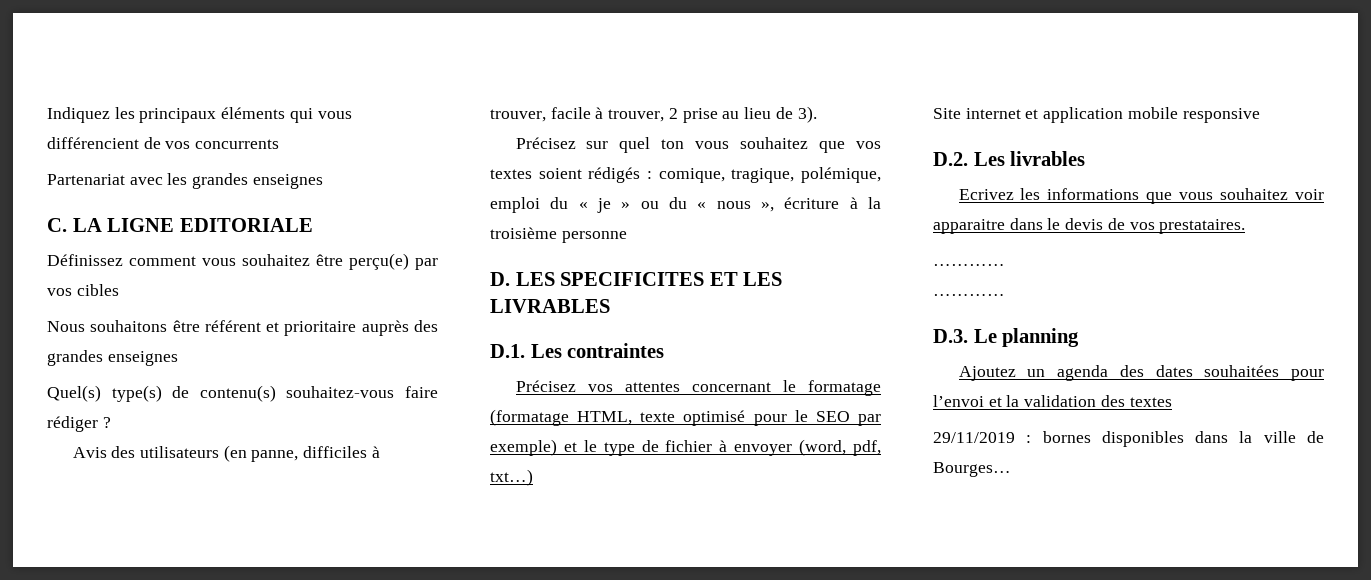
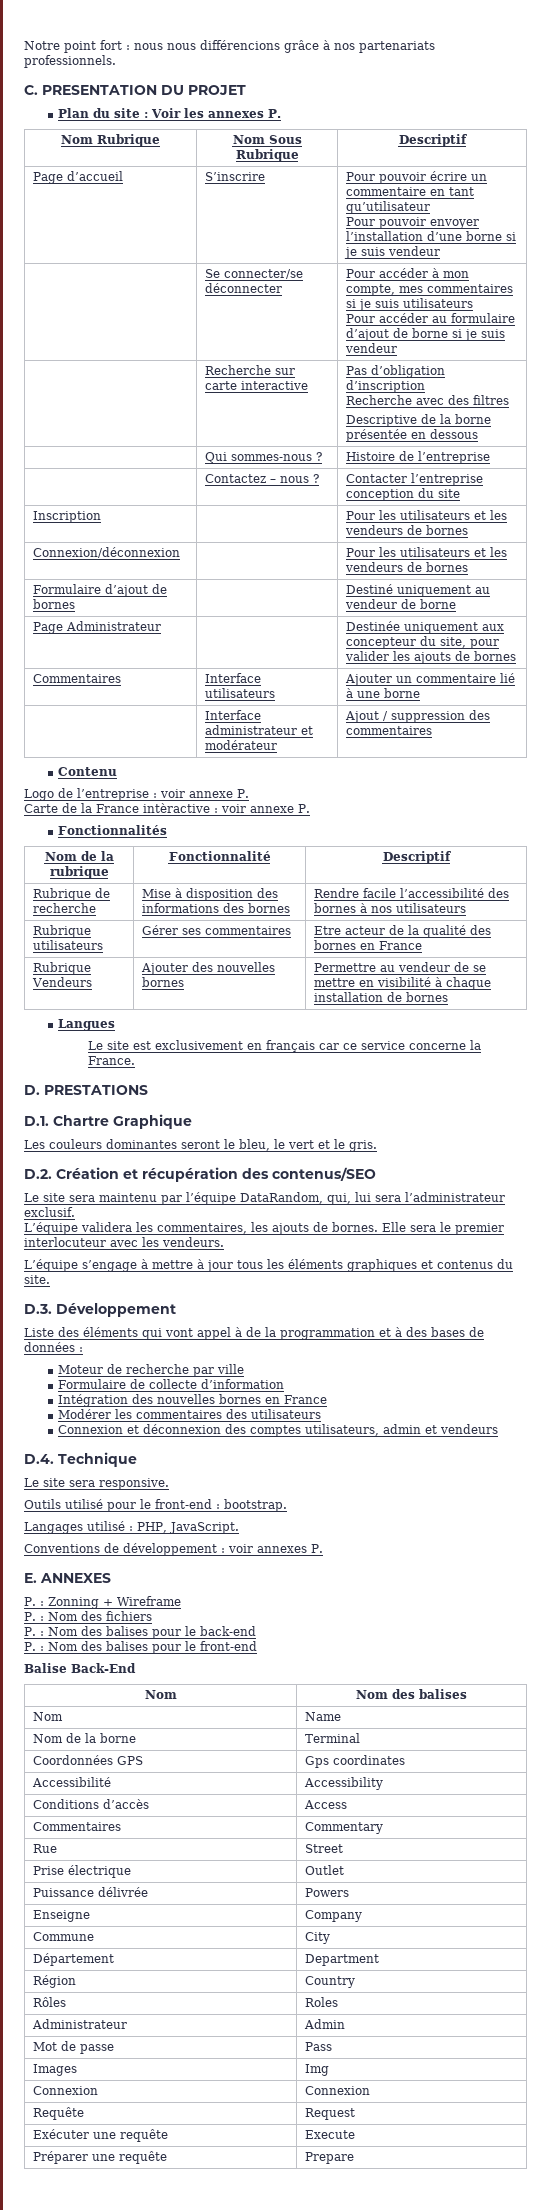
[47,107,352,123] [47,137,280,149] [47,173,323,189] [47,218,313,232] [47,253,438,270] [47,284,119,296] [47,320,438,336] [47,350,178,366] [47,385,438,402] [47,416,111,432] [72,445,380,462] [490,106,817,123] [515,137,881,153] [490,167,881,183] [490,197,881,213] [490,227,627,243] [490,272,783,286] [490,299,610,313] [490,343,665,358] [515,380,881,396] [490,409,881,426] [490,439,881,456] [490,469,533,486] [933,107,1260,123] [933,151,1086,166] [958,188,1324,204] [933,218,1246,234] [933,264,1005,266] [933,294,1005,296] [933,328,1080,347] [958,365,1324,381] [933,395,1172,407] [933,431,1324,447] [933,462,1011,477] Indiquez les principaux éléments qui vous différencient de vos concurrents // Partenariat avec les grandes enseignes // C. LA LIGNE EDITORIALE // Définissez comment vous souhaitez être perçu(e) par vos cibles // Nous souhaitons être référent et prioritaire auprès des grandes enseignes // Quel(s) type(s) de contenu(s) souhaitez-vous faire rédiger ? // Avis des utilisateurs (en panne, difficiles à trouver, facile à trouver, 2 prise au lieu de 3). // Précisez sur quel ton vous souhaitez que vos textes soient rédigés : comique, tragique, polémique, emploi du « je » ou du « nous », écriture à la troisième personne // D. LES SPECIFICITES ET LES LIVRABLES // D.1. Les contraintes // Précisez vos attentes concernant le formatage (formatage HTML, texte optimisé pour le SEO par exemple) et le type de fichier à envoyer (word, pdf, txt…) // Site internet et application mobile responsive // D.2. Les livrables // Ecrivez les informations que vous souhaitez voir apparaitre dans le devis de vos prestataires. // ………… // ………… // D.3. Le planning // Ajoutez un agenda des dates souhaitées pour l’envoi et la validation des textes // 29/11/2019 : bornes disponibles dans la ville de Bourges… -> [24,40,435,53] [24,55,116,68] [24,85,246,95] [57,108,281,118] [61,134,160,147] [232,135,302,144] [235,149,299,162] [398,134,467,147] [33,171,124,184] [205,172,266,181] [346,171,488,184] [346,187,475,196] [346,201,431,214] [346,217,480,229] [346,231,517,241] [344,246,441,259] [205,269,304,279] [205,283,283,293] [346,268,470,278] [346,284,514,296] [346,298,474,311] [346,313,516,323] [346,328,506,341] [345,343,398,353] [205,365,296,375] [205,381,309,390] [346,365,446,378] [346,380,426,393] [346,395,510,405] [346,414,492,427] [346,429,479,442] [205,452,323,463] [346,451,491,464] [205,474,320,483] [346,473,484,486] [346,488,461,501] [33,511,102,523] [346,510,508,520] [345,525,469,535] [33,547,181,558] [346,547,508,557] [345,562,469,572] [33,584,168,597] [33,599,76,609] [346,584,491,597] [345,599,457,609] [33,621,162,634] [346,621,505,634] [346,636,500,649] [345,651,517,664] [33,674,122,683] [205,673,262,683] [205,688,276,698] [345,673,516,686] [346,688,421,698] [205,710,262,720] [205,725,314,735] [205,740,278,750] [345,710,491,723] [346,726,433,735] [57,767,117,776] [24,788,249,801] [24,803,310,813] [57,825,167,835] [44,851,114,861] [49,866,109,879] [168,851,271,861] [382,851,451,864] [33,888,111,901] [33,903,97,913] [142,888,279,901] [142,903,291,913] [314,888,510,898] [314,903,467,913] [33,925,92,938] [33,940,104,950] [142,925,292,935] [314,925,492,938] [314,940,423,950] [33,962,92,975] [32,977,93,987] [141,962,276,975] [142,977,185,987] [314,962,487,972] [314,977,492,990] [314,992,449,1002] [57,1019,115,1031] [88,1040,482,1052] [88,1056,136,1065] [24,1085,148,1095] [24,1114,192,1129] [24,1139,377,1152] [24,1167,376,1182] [24,1192,505,1205] [24,1207,75,1217] [24,1222,504,1235] [24,1237,224,1247] [24,1259,513,1272] [24,1275,50,1284] [24,1303,176,1317] [24,1327,484,1340] [24,1342,83,1352] [57,1364,244,1377] [57,1379,284,1389] [57,1394,327,1407] [57,1409,321,1419] [57,1424,498,1437] [24,1452,137,1467] [24,1478,169,1490] [24,1499,287,1512] [24,1521,239,1534] [24,1543,323,1556] [24,1573,111,1583] [24,1596,181,1609] [24,1611,152,1621] [24,1626,256,1639] [24,1641,257,1654] [24,1663,136,1673] [144,1690,177,1699] [356,1689,467,1699] [33,1712,64,1721] [305,1712,342,1721] [33,1733,137,1743] [305,1733,361,1743] [33,1755,144,1765] [305,1755,406,1768] [32,1777,112,1787] [304,1777,384,1790] [33,1799,150,1809] [304,1800,348,1809] [33,1822,122,1831] [305,1822,384,1834] [33,1844,58,1853] [305,1844,344,1853] [33,1865,132,1878] [305,1865,345,1875] [33,1887,149,1897] [305,1888,350,1897] [33,1910,91,1922] [305,1910,363,1922] [33,1932,95,1941] [305,1932,331,1944] [33,1953,115,1966] [305,1954,380,1966] [33,1975,77,1988] [305,1976,356,1988] [33,1997,67,2007] [305,1997,339,2007] [32,2019,128,2029] [304,2019,346,2029] [33,2041,115,2054] [305,2042,333,2051] [33,2064,78,2076] [305,2064,330,2076] [33,2086,99,2095] [305,2086,371,2095] [33,2107,85,2120] [305,2108,356,2120] [33,2129,169,2142] [305,2130,356,2139] [33,2151,168,2164] [305,2152,355,2164] Notre point fort : nous nous différencions grâce à nos partenariats professionnels. // C. PRESENTATION DU PROJET // Plan du site : Voir les annexes P. // Nom Rubrique | Nom Sous Rubrique | Descriptif // Page d’accueil | S’inscrire | Pour pouvoir écrire un commentaire en tant qu’utilisateur // Pour pouvoir envoyer l’installation d’une borne si je suis vendeur // | Se connecter/se déconnecter | Pour accéder à mon compte, mes commentaires si je suis utilisateurs // Pour accéder au formulaire d’ajout de borne si je suis vendeur // | Recherche sur carte interactive | Pas d’obligation d’inscription // Recherche avec des filtres // Descriptive de la borne présentée en dessous // | Qui sommes-nous ? | Histoire de l’entreprise // | Contactez – nous ? | Contacter l’entreprise conception du site // Inscription | | Pour les utilisateurs et les vendeurs de bornes // Connexion/déconnexion | | Pour les utilisateurs et les vendeurs de bornes // Formulaire d’ajout de bornes | | Destiné uniquement au vendeur de borne // Page Administrateur | | Destinée uniquement aux concepteur du site, pour valider les ajouts de bornes // Commentaires | Interface utilisateurs | Ajouter un commentaire lié à une borne // | Interface administrateur et modérateur | Ajout / suppression des commentaires // Contenu // Logo de l’entreprise : voir annexe P. // Carte de la France intèractive : voir annexe P. // Fonctionnalités // Nom de la rubrique | Fonctionnalité | Descriptif // Rubrique de recherche | Mise à disposition des informations des bornes | Rendre facile l’accessibilité des bornes à nos utilisateurs // Rubrique utilisateurs | Gérer ses commentaires | Etre acteur de la qualité des bornes en France // Rubrique Vendeurs | Ajouter des nouvelles bornes | Permettre au vendeur de se mettre en visibilité à chaque installation de bornes // Langues // Le site est exclusivement en français car ce service concerne la France. // D. PRESTATIONS // D.1. Chartre Graphique // Les couleurs dominantes seront le bleu, le vert et le gris. // D.2. Création et récupération des contenus/SEO // Le site sera maintenu par l’équipe DataRandom, qui, lui sera l’administrateur exclusif. // L’équipe validera les commentaires, les ajouts de bornes. Elle sera le premier interlocuteur avec les vendeurs. // L’équipe s’engage à mettre à jour tous les éléments graphiques et contenus du site. // D.3. Développement // Liste des éléments qui vont appel à de la programmation et à des bases de données : // Moteur de recherche par ville // Formulaire de collecte d’information // Intégration des nouvelles bornes en France // Modérer les commentaires des utilisateurs // Connexion et déconnexion des comptes utilisateurs, admin et vendeurs // D.4. Technique // Le site sera responsive. // Outils utilisé pour le front-end : bootstrap. // Langages utilisé : PHP, JavaScript. // Conventions de développement : voir annexes P. // E. ANNEXES // P. : Zonning + Wireframe // P. : Nom des fichiers // P. : Nom des balises pour le back-end // P. : Nom des balises pour le front-end // Balise Back-End // Nom | Nom des balises // Nom | Name // Nom de la borne | Terminal // Coordonnées GPS | Gps coordinates // Accessibilité | Accessibility // Conditions d’accès | Access // Commentaires | Commentary // Rue | Street // Prise électrique | Outlet // Puissance délivrée | Powers // Enseigne | Company // Commune | City // Département | Department // Région | Country // Rôles | Roles // Administrateur | Admin // Mot de passe | Pass // Images | Img // Connexion | Connexion // Requête | Request // Exécuter une requête | Execute // Préparer une requête | Prepare

